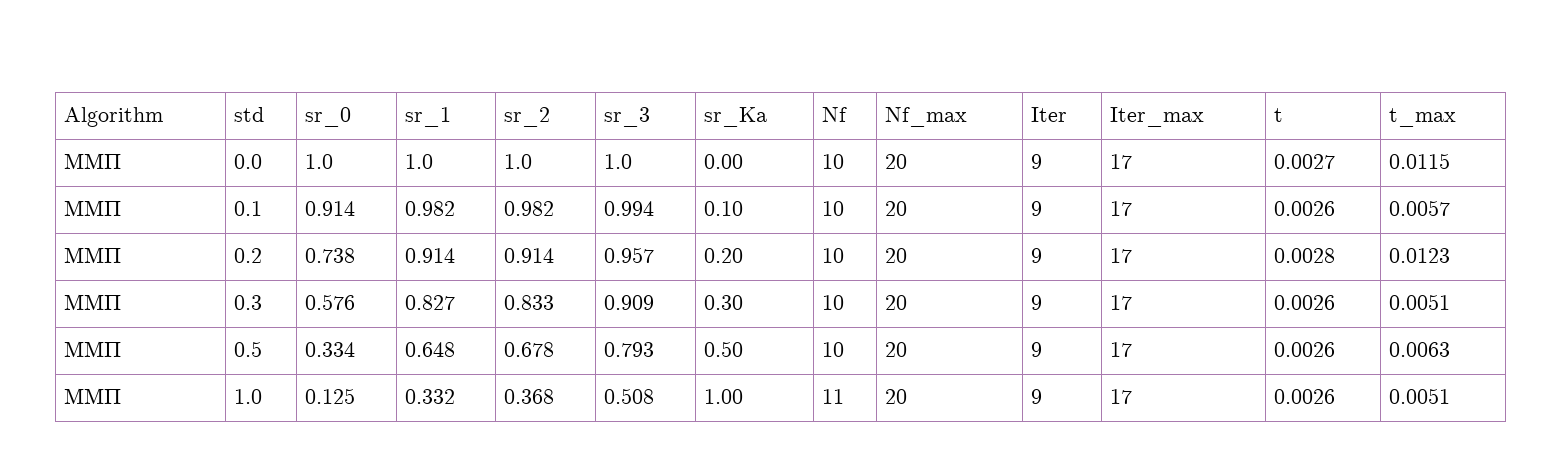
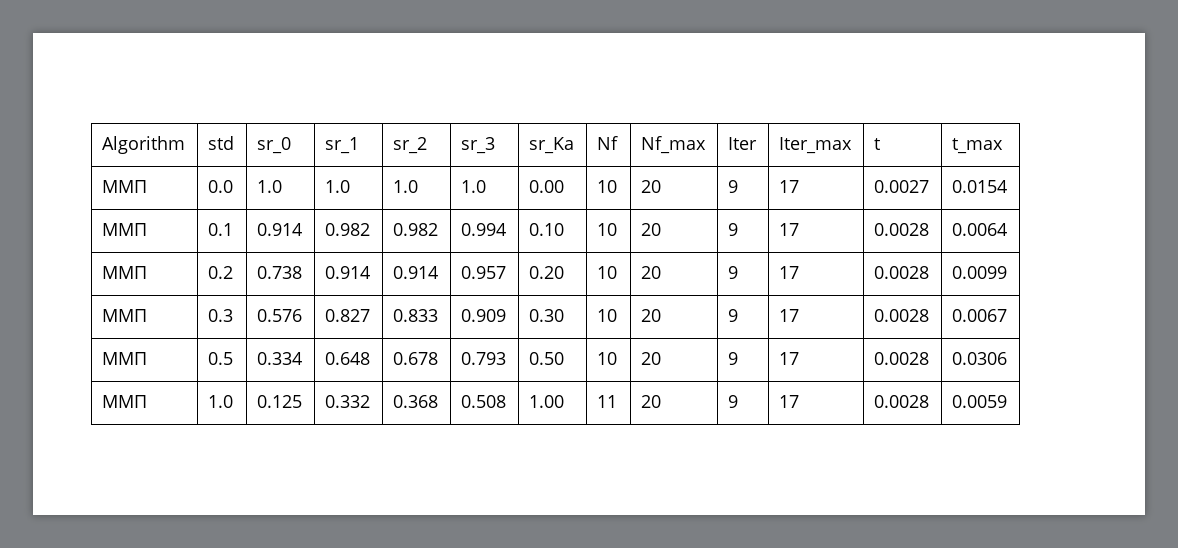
[1389,153,1451,169] 0.0115 -> [952,180,1008,193] 0.0154
[1274,201,1336,216] [1389,200,1451,216] 0.0026 | 0.0057 -> [874,223,930,236] [952,223,1008,236] 0.0028 | 0.0064
[1389,248,1451,263] 0.0123 -> [952,266,1008,279] 0.0099
[1274,295,1336,310] [1389,294,1451,310] 0.0026 | 0.0051 -> [874,309,930,322] [952,309,1008,322] 0.0028 | 0.0067
[1274,342,1336,357] [1389,342,1451,357] 0.0026 | 0.0063 -> [874,352,930,365] [952,352,1008,365] 0.0028 | 0.0306
[1274,389,1336,404] [1389,388,1451,404] 0.0026 | 0.0051 -> [874,395,930,408] [952,395,1008,408] 0.0028 | 0.0059

